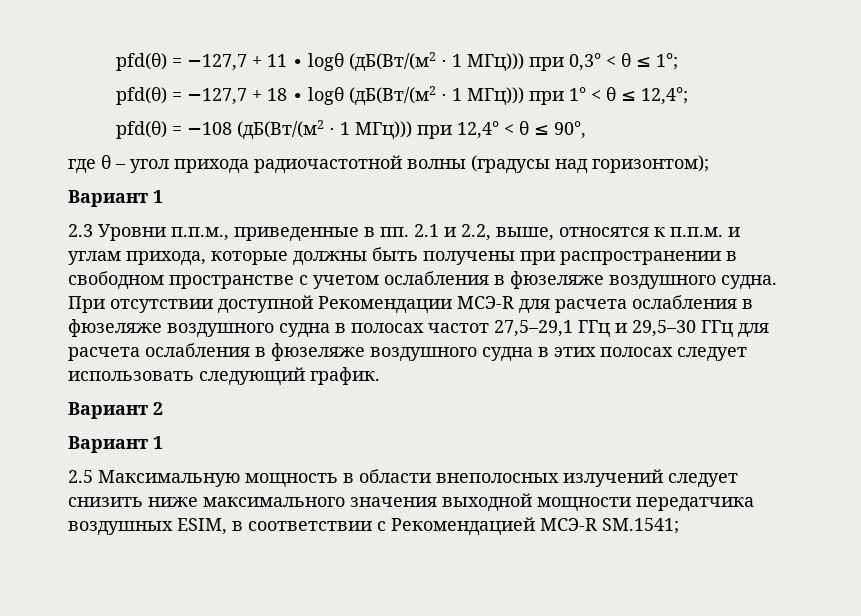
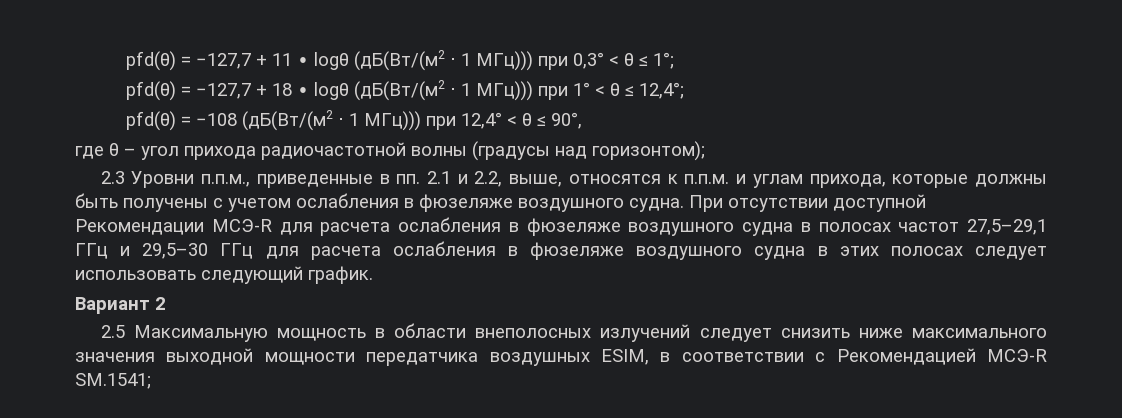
[68,190,163,207] // Вариант 1 -> (705, 151) none
[520,251,737,265] [68,271,294,290] при распространении в свободном пространстве -> (208, 205) none
[68,436,163,453] // Вариант 1 -> (166, 303) none

